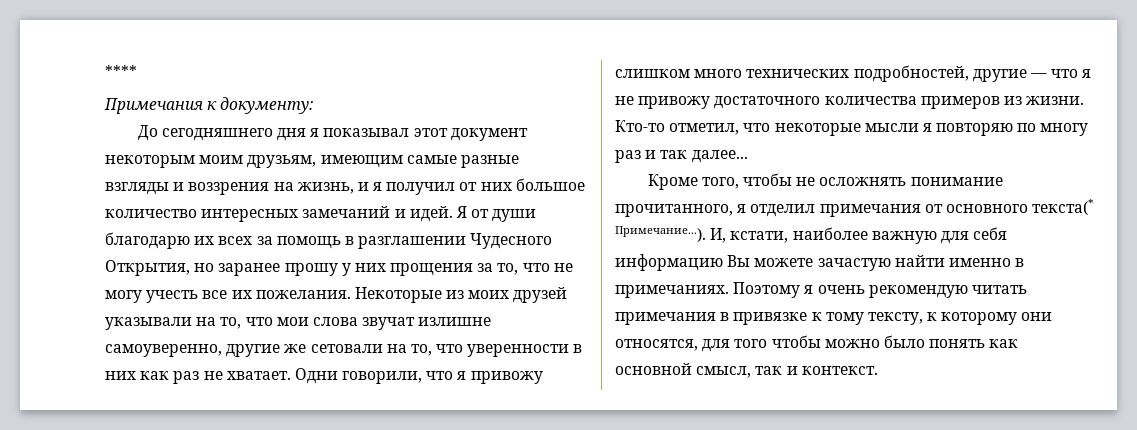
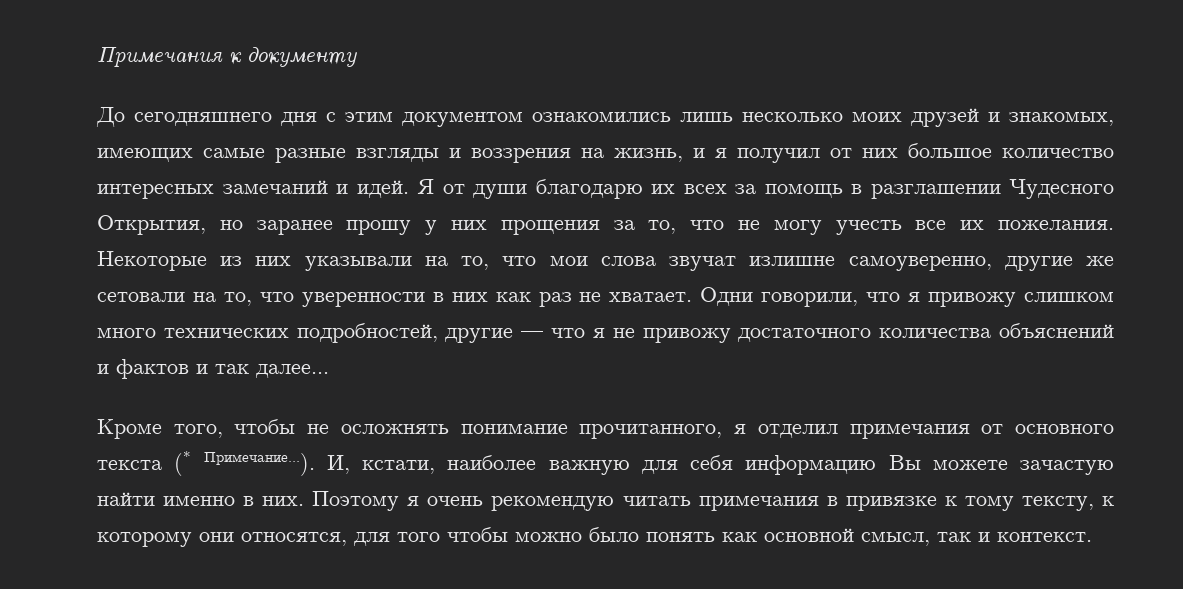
[105,65,137,78] **** // -> (97, 57) none
[220,97,314,114] документу: -> [247,47,357,67] документу
[310,128,528,141] [105,155,403,168] я показывал этот документ некоторым моим друзьям, имеющим -> [326,108,1114,127] [97,148,193,162] с этим документом ознакомились лишь несколько моих друзей и знакомых, имеющих
[468,287,568,303] моих друзей -> [255,256,292,266] них
[920,96,1085,109] [615,120,1089,136] [615,150,641,163] примеров из жизни. Кто-то отметил, что некоторые мысли я повторяю по многу раз -> [999,323,1115,338] [97,359,189,379] объяснений и фактов
[1032,199,1095,215] текста(* -> [97,451,192,476] текста (*
[615,285,729,298] примечаниях. -> [262,496,305,506] них.

